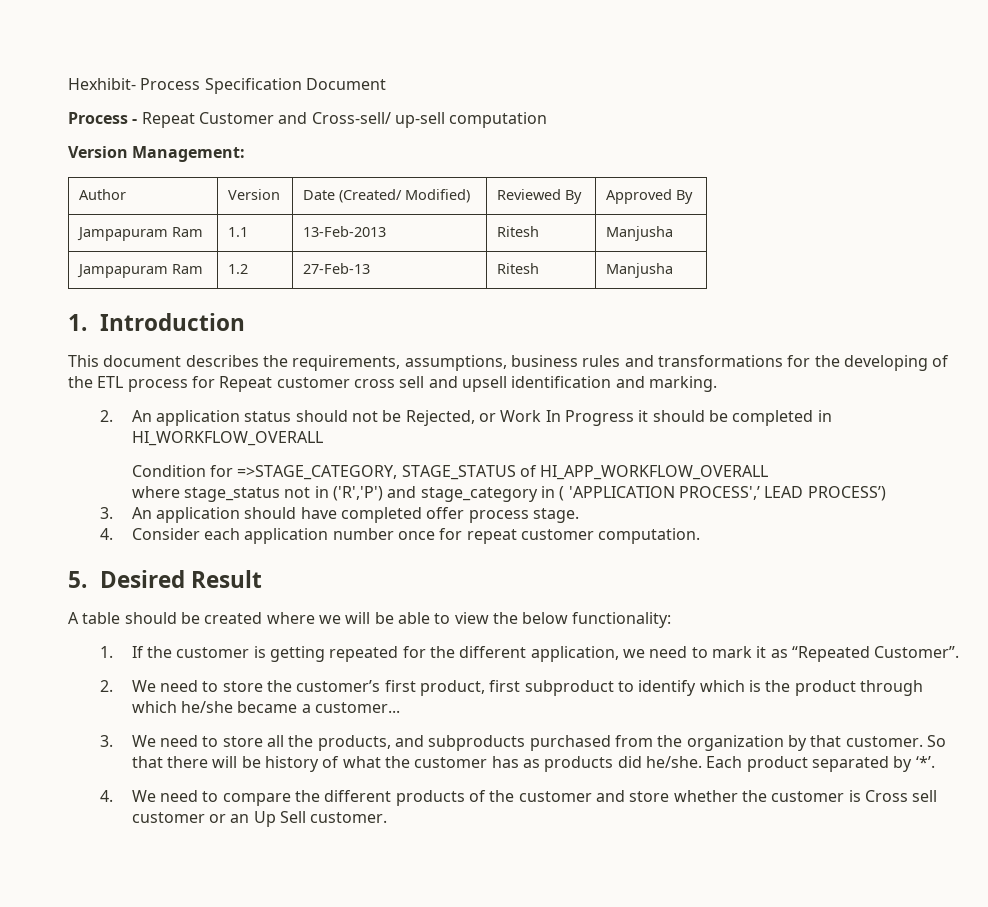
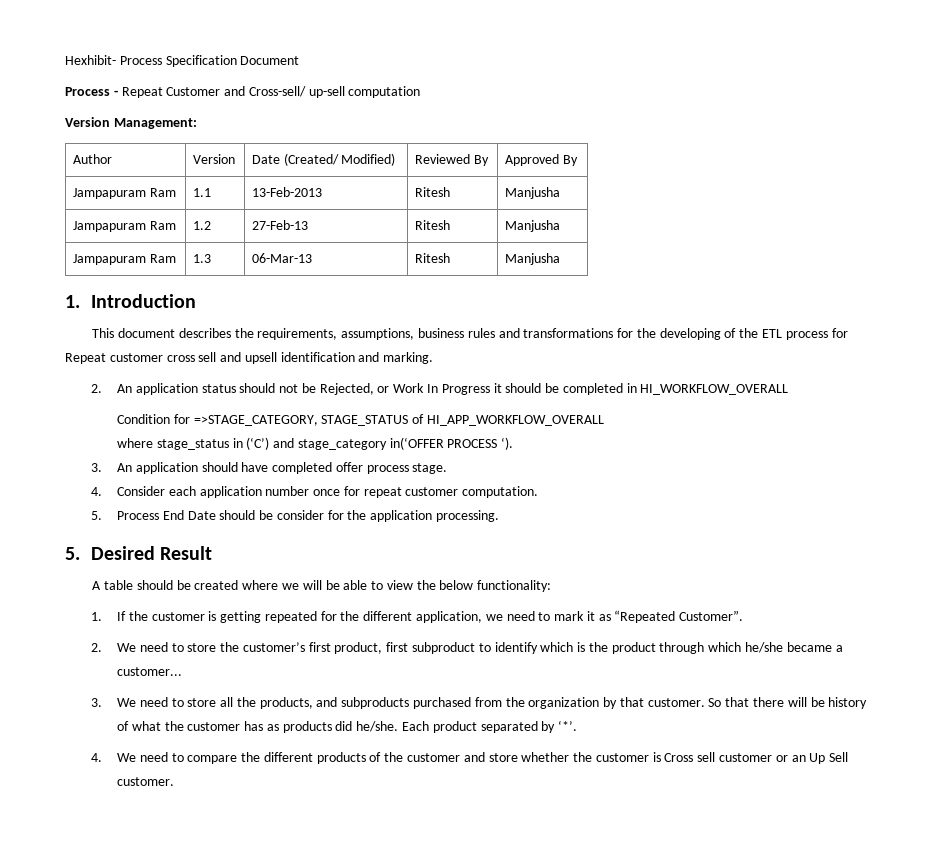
(674, 270) none -> [72,254,176,265] [192,254,211,263] [251,253,312,263] [414,253,450,263] [504,253,560,265] // Jampapuram Ram | 1.3 | 06-Mar-13 | Ritesh | Manjusha
[284,486,886,502] not in ('R','P') and stage_category in ( 'APPLICATION PROCESS',’ LEAD PROCESS’) -> [232,437,514,450] in (‘C’) and stage_category in(‘OFFER PROCESS ‘).
(701, 536) none -> [90,510,500,522] // 5. Process End Date should be consider for the application processing.

